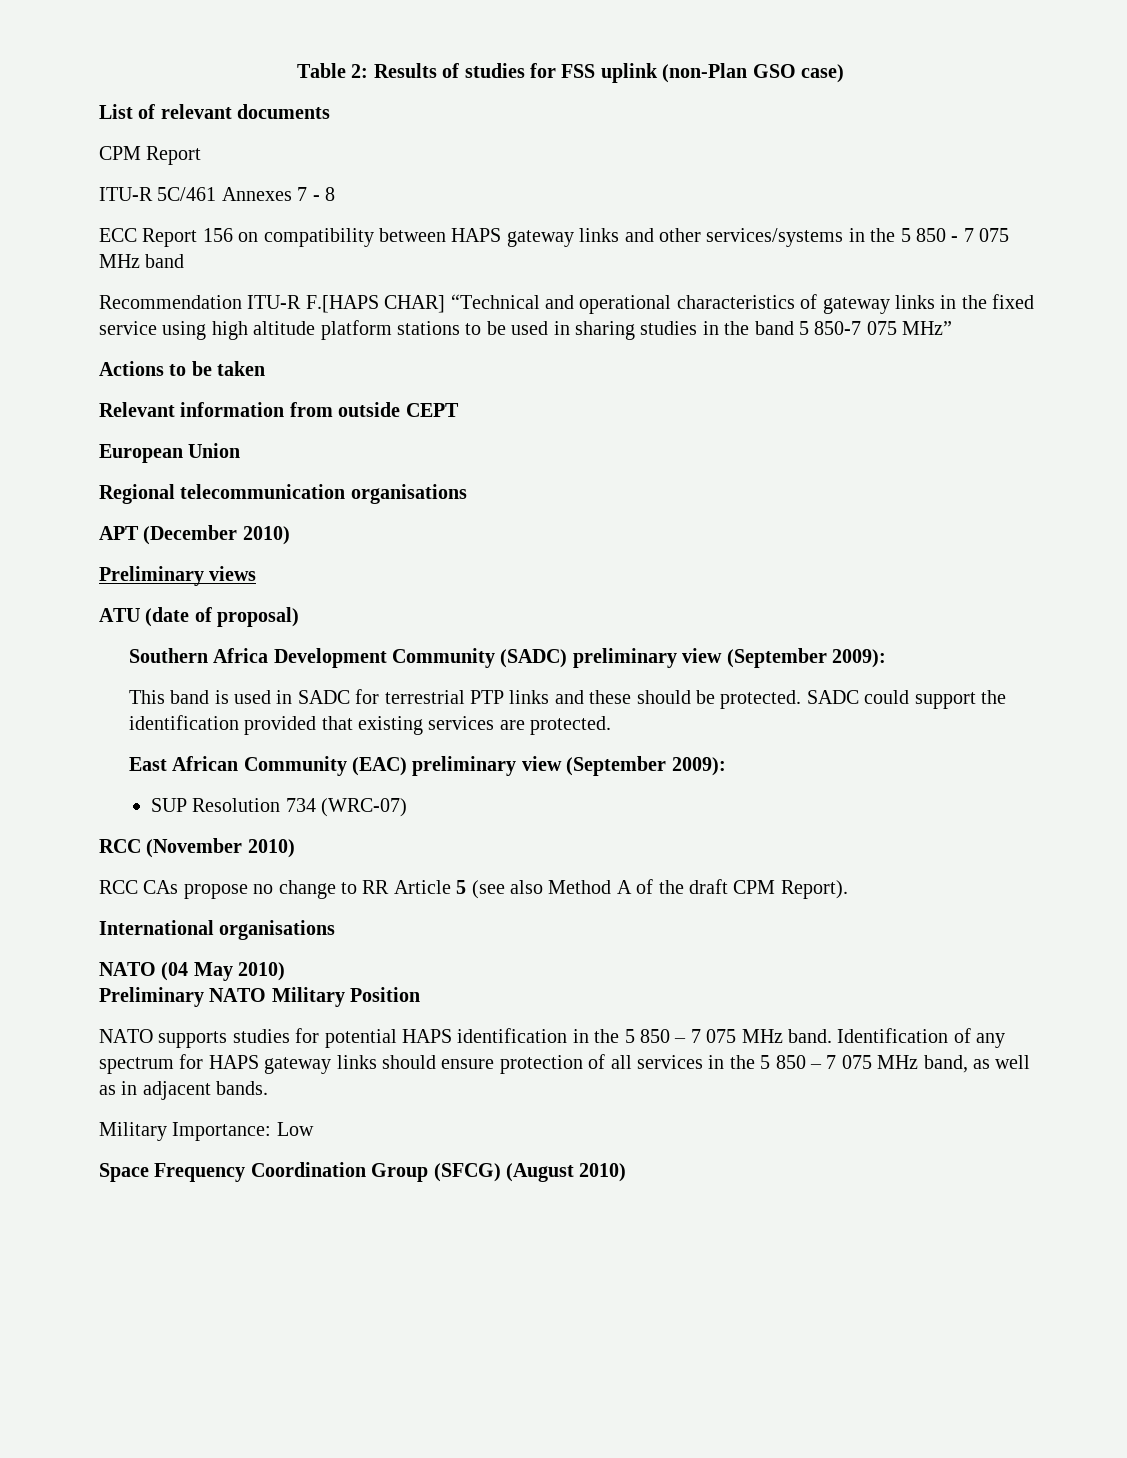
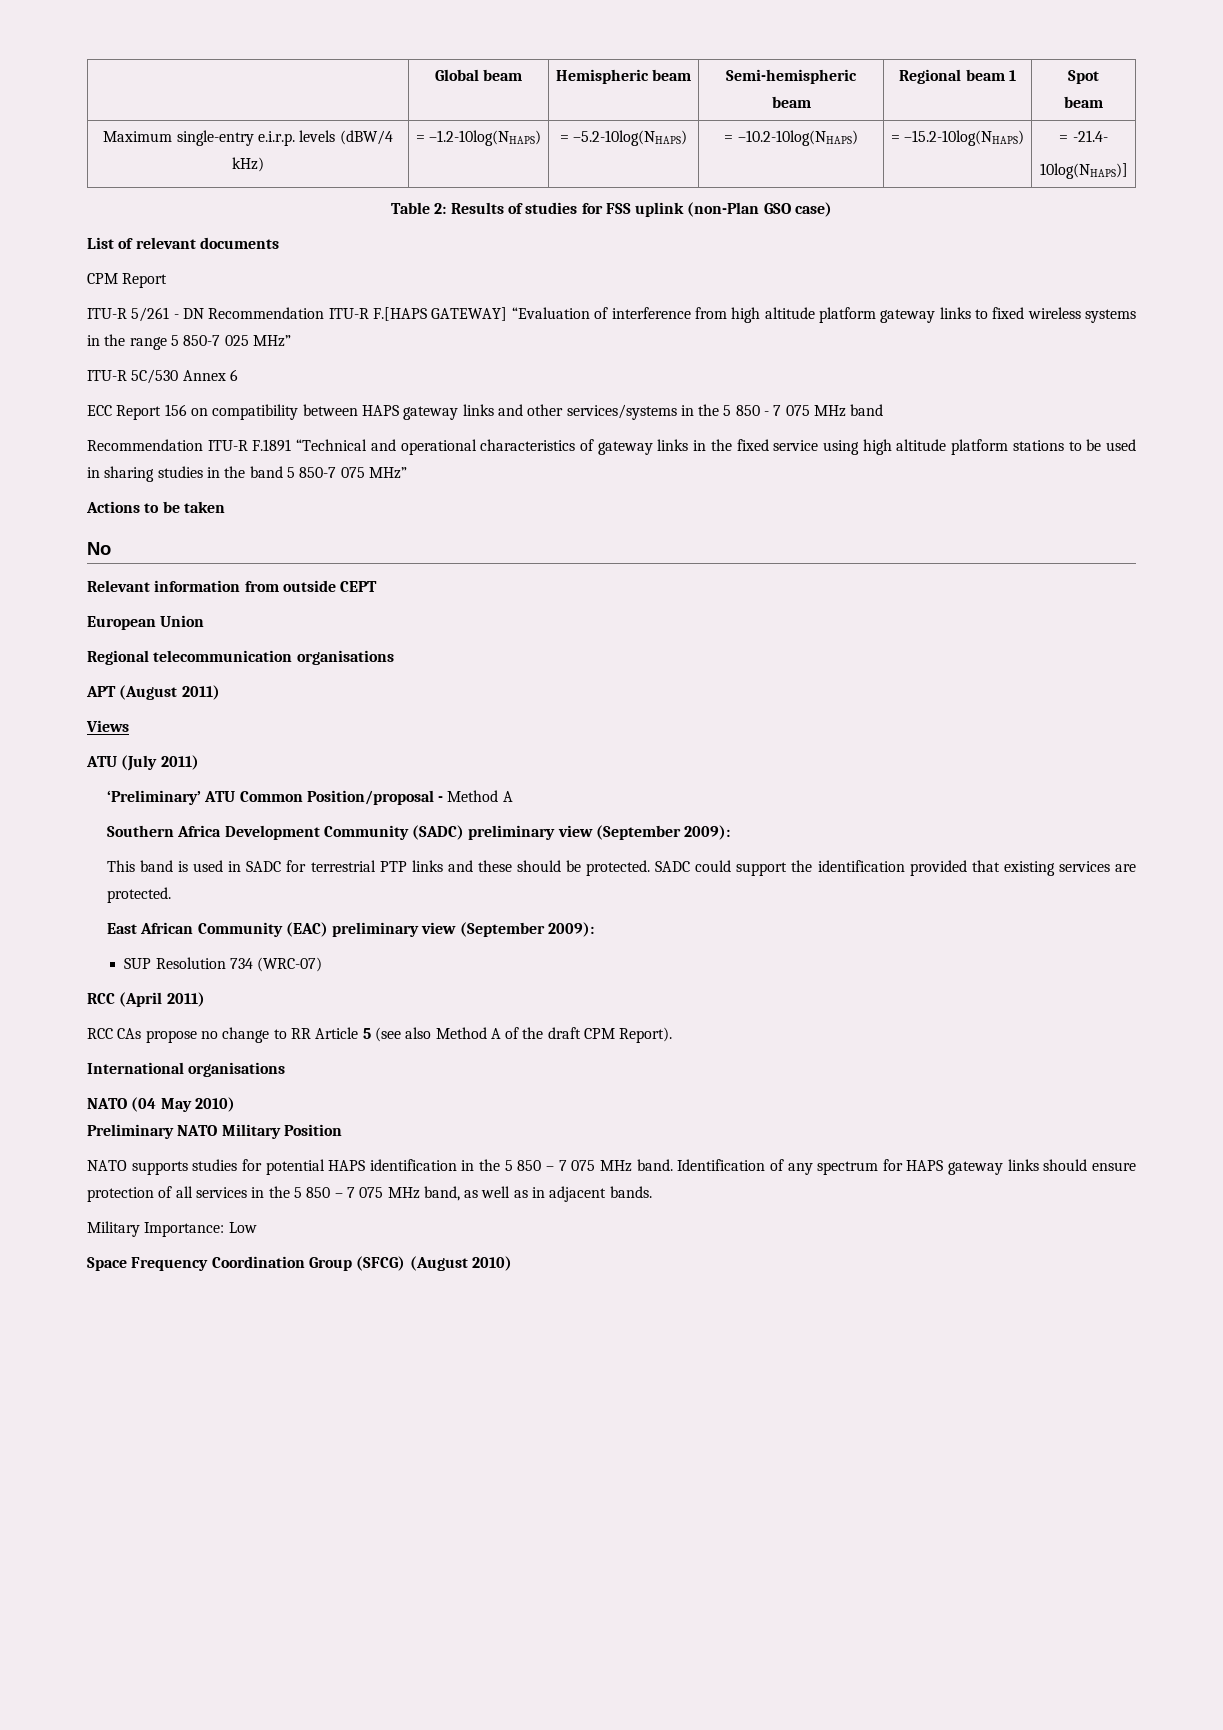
(297, 70) none -> [434,69,523,81] [555,69,692,84] [726,69,857,84] [771,96,811,108] [899,69,1016,84] [1068,70,1099,84] [1064,96,1103,108] [103,130,393,146] [232,157,264,172] [415,130,542,146] [559,130,688,146] [724,130,858,146] [890,130,1025,146] [1059,130,1108,142] [1039,163,1128,179] | Global beam | Hemispheric beam | Semi-hemispheric beam | Regional beam 1 | Spot // beam // Maximum single-entry e.i.r.p. levels (dBW/4 kHz) | = –1.2-10log(NHAPS) | = –5.2-10log(NHAPS) | = –10.2-10log(NHAPS) | = –15.2-10log(NHAPS) | = -21.4- // 10log(NHAPS)] //
[157,187,335,201] 5C/461 Annexes 7 - 8 -> [131,307,1137,323] [87,334,291,350] [87,369,238,384] 5/261 - DN Recommendation ITU-R F.[HAPS GATEWAY] “Evaluation of interference from high altitude platform gateway links to fixed wireless systems in the range 5 850-7 025 MHz” // ITU-R 5C/530 Annex 6
[305,295,446,313] F.[HAPS CHAR] -> [252,439,292,452] F.1891
(266, 368) none -> [87,542,111,555] // No
[143,525,290,545] [99,566,257,586] [99,607,300,627] (December 2010) // Preliminary views // ATU (date of proposal) -> [119,685,220,700] [86,720,129,732] [86,755,199,771] [106,790,513,805] (August 2011) // Views // ATU (July 2011) // ‘Preliminary’ ATU Common Position/proposal - Method A
[146,838,295,858] (November 2010) -> [119,992,205,1007] (April 2011)

